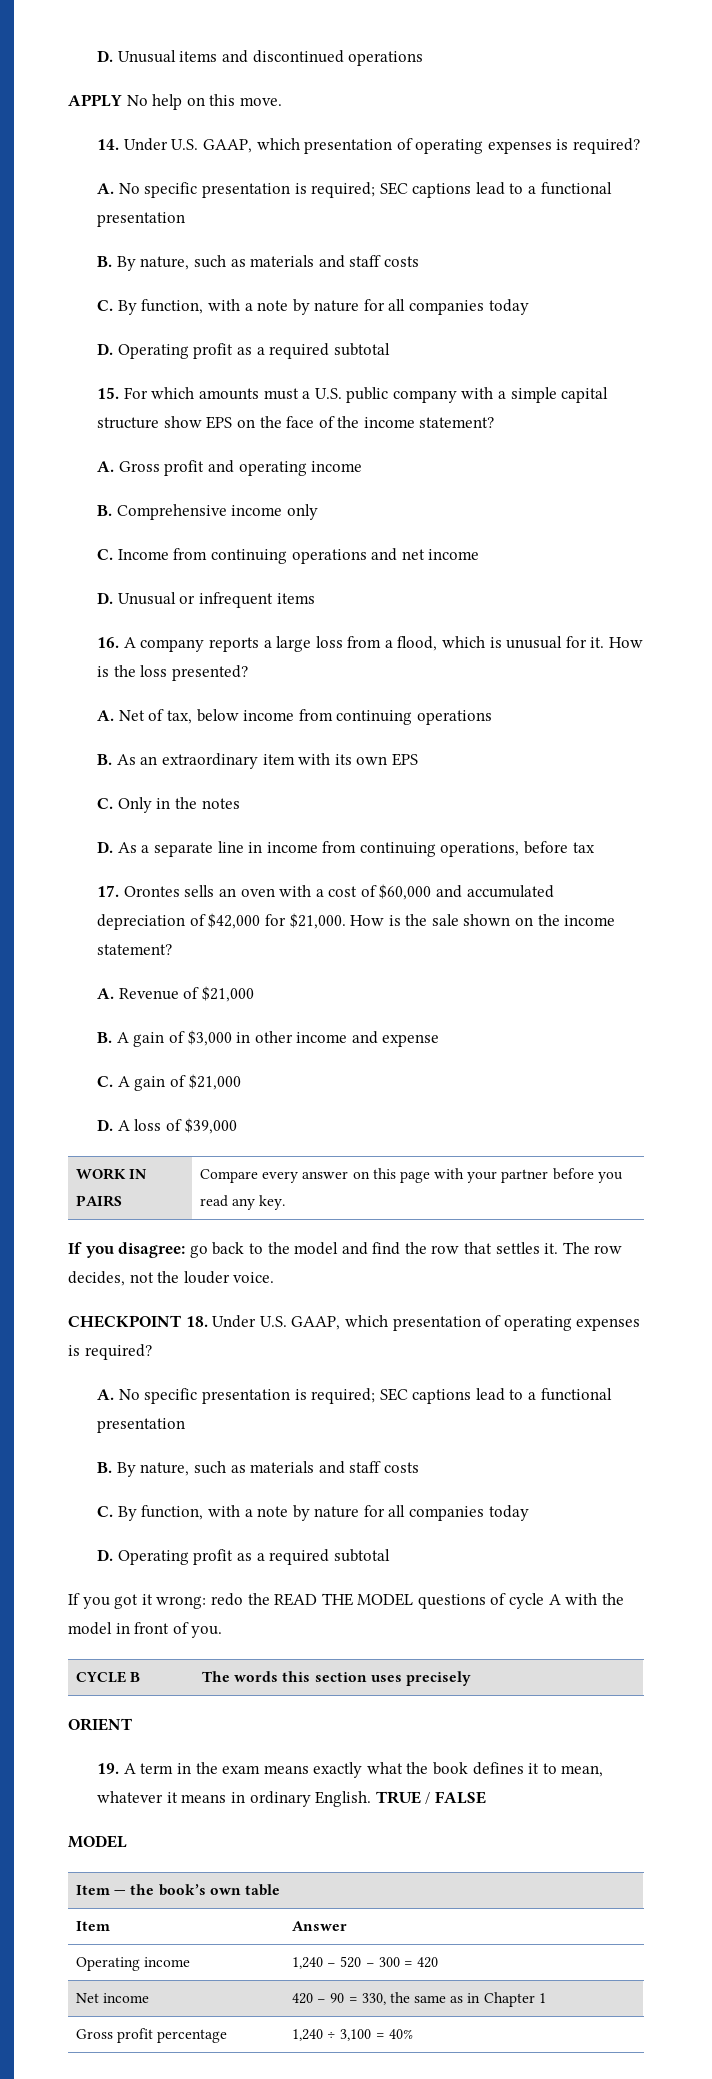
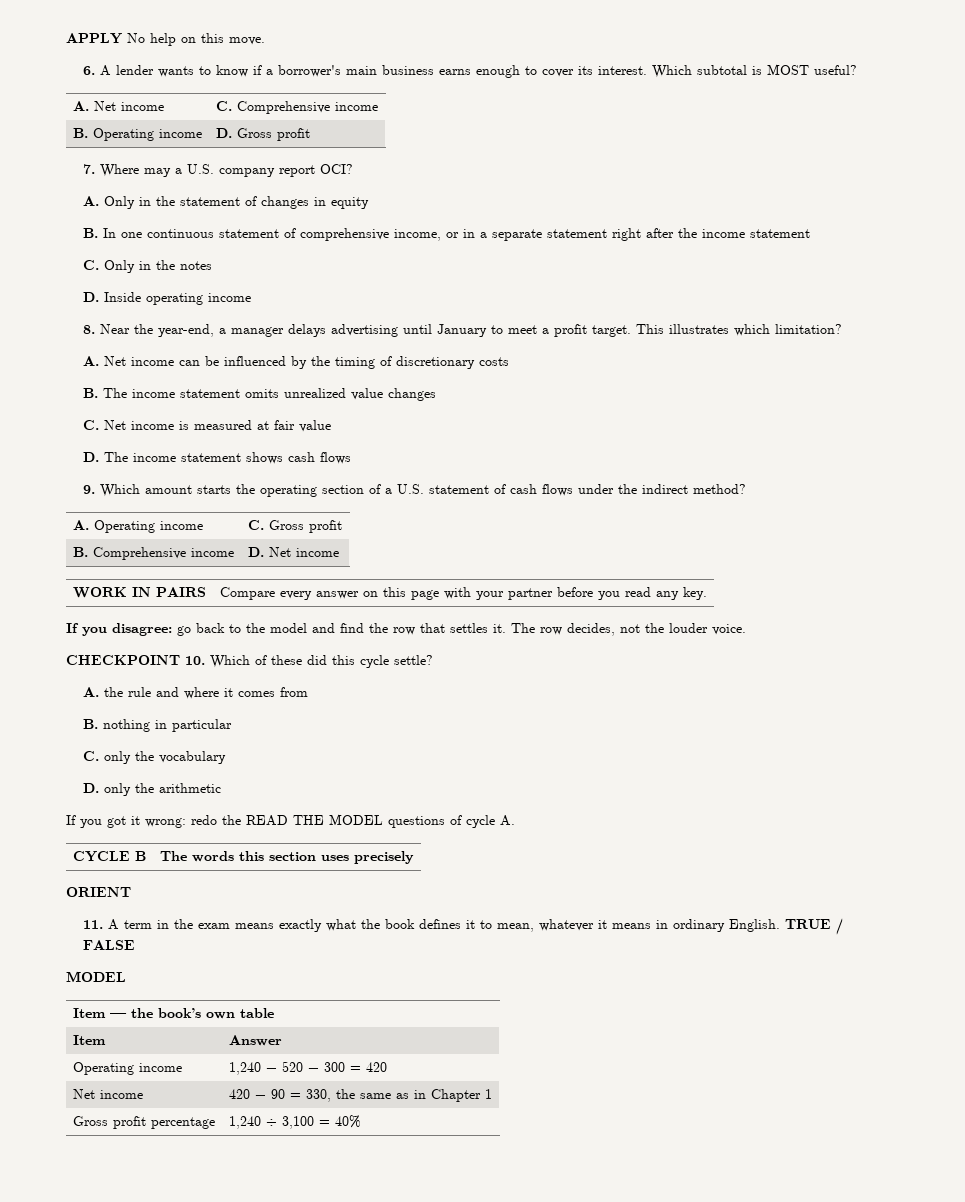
[97,50,424,66] D. Unusual items and discontinued operations // -> (66, 38) none
[97,138,641,154] [97,182,612,198] [97,212,186,227] [97,255,419,271] [97,299,529,315] [97,343,390,359] [97,387,609,403] [97,416,495,429] [97,460,363,476] [97,504,318,520] [97,548,480,564] [97,592,315,608] [97,636,644,652] [97,665,248,681] [97,709,492,725] [97,753,418,769] 14. Under U.S. GAAP, which presentation of operating expenses is required? // A. No specific presentation is required; SEC captions lead to a functional presentation // B. By nature, such as materials and staff costs // C. By function, with a note by nature for all companies today // D. Operating profit as a required subtotal // 15. For which amounts must a U.S. public company with a simple capital structure show EPS on the face of the income statement? // A. Gross profit and operating income // B. Comprehensive income only // C. Income from continuing operations and net income // D. Unusual or infrequent items // 16. A company reports a large loss from a flood, which is unusual for it. How is the loss presented? // A. Net of tax, below income from continuing operations // B. As an extraordinary item with its own EPS -> [83,64,858,78] [72,101,164,111] [215,101,378,114] [72,128,202,141] [215,128,310,141] [83,164,354,177] [83,196,370,209] [83,228,811,241] 6. A lender wants to know if a borrower's main business earns enough to cover its interest. Which subtotal is MOST useful? // A. Net income | C. Comprehensive income // B. Operating income | D. Gross profit // 7. Where may a U.S. company report OCI? // A. Only in the statement of changes in equity // B. In one continuous statement of comprehensive income, or in a separate statement right after the income statement
[117,841,595,857] [97,884,554,900] [97,913,616,930] [97,944,173,955] [97,986,254,1002] [97,1030,440,1047] [97,1074,241,1091] [97,1118,237,1134] As a separate line in income from continuing operations, before tax // 17. Orontes sells an oven with a cost of $60,000 and accumulated depreciation of $42,000 for $21,000. How is the sale shown on the income statement? // A. Revenue of $21,000 // B. A gain of $3,000 in other income and expense // C. A gain of $21,000 // D. A loss of $39,000 -> [104,292,252,305] [83,324,843,337] [83,356,510,369] [83,388,437,401] [83,420,332,432] [83,452,352,464] [83,484,747,497] [72,520,203,533] [247,520,342,533] [72,547,234,560] [247,547,339,557] Inside operating income // 8. Near the year-end, a manager delays advertising until January to meet a profit target. This illustrates which limitation? // A. Net income can be influenced by the timing of discretionary costs // B. The income statement omits unrealized value changes // C. Net income is measured at fair value // D. The income statement shows cash flows // 9. Which amount starts the operating section of a U.S. statement of cash flows under the indirect method? // A. Operating income | C. Gross profit // B. Comprehensive income | D. Net income
[185,1315,641,1331] [68,1344,152,1360] [97,1388,612,1404] [97,1418,186,1433] [97,1461,419,1477] [97,1505,529,1521] [97,1549,390,1565] 18. Under U.S. GAAP, which presentation of operating expenses is required? // A. No specific presentation is required; SEC captions lead to a functional presentation // B. By nature, such as materials and staff costs // C. By function, with a note by nature for all companies today // D. Operating profit as a required subtotal -> [185,655,433,668] [83,687,309,699] [83,719,233,732] [83,751,227,764] [83,783,222,796] 10. Which of these did this cycle settle? // A. the rule and where it comes from // B. nothing in particular // C. only the vocabulary // D. only the arithmetic
[548,1593,624,1605] [68,1622,223,1638] A with the model in front of you. -> [500,815,515,826] A.
[97,1763,120,1774] 19. -> [83,920,104,929] 11.

